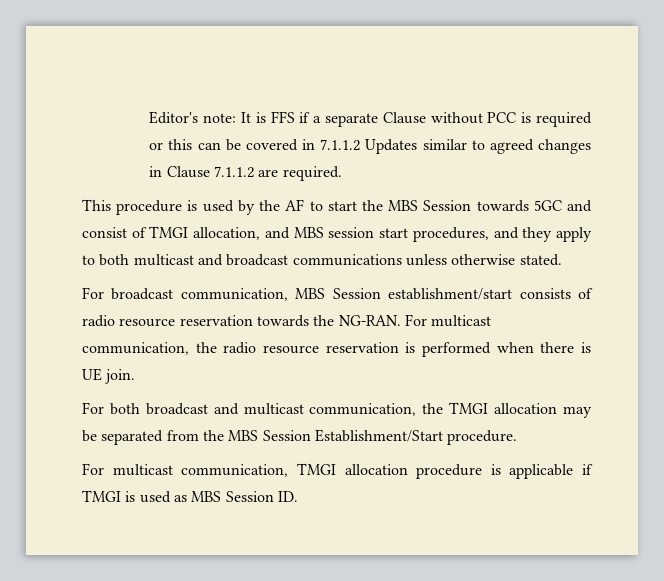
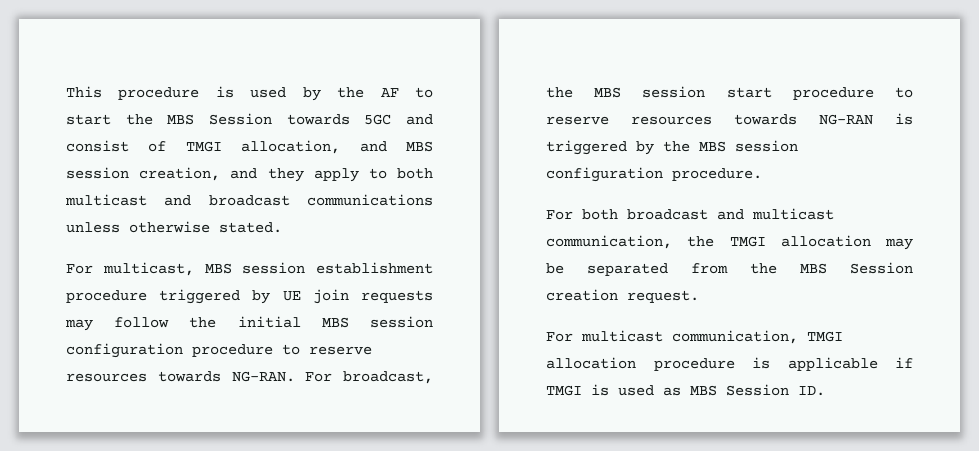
[149,111,592,127] [149,139,591,154] [149,166,342,181] Editor's note: It is FFS if a separate Clause without PCC is required or this can be covered in 7.1.1.2 Updates similar to agreed changes in Clause 7.1.1.2 are required. // -> (66, 92) none
[379,227,489,242] start procedures, -> [139,167,221,181] creation,
[111,288,593,301] [82,314,492,327] [82,342,591,357] [82,368,136,384] broadcast communication, MBS Session establishment/start consists of radio resource reservation towards the NG-RAN. For multicast communication, the radio resource reservation is performed when there is UE join. -> [102,262,433,276] [66,289,433,304] [65,316,433,331] [66,343,372,358] [66,371,433,384] [546,86,913,100] [546,113,913,125] [546,140,798,155] [546,167,762,182] multicast, MBS session establishment procedure triggered by UE join requests may follow the initial MBS session configuration procedure to reserve resources towards NG-RAN. For broadcast, the MBS session start procedure to reserve resources towards NG-RAN is triggered by the MBS session configuration procedure.
[314,429,518,445] Establishment/Start procedure. -> [546,289,699,303] creation request.

